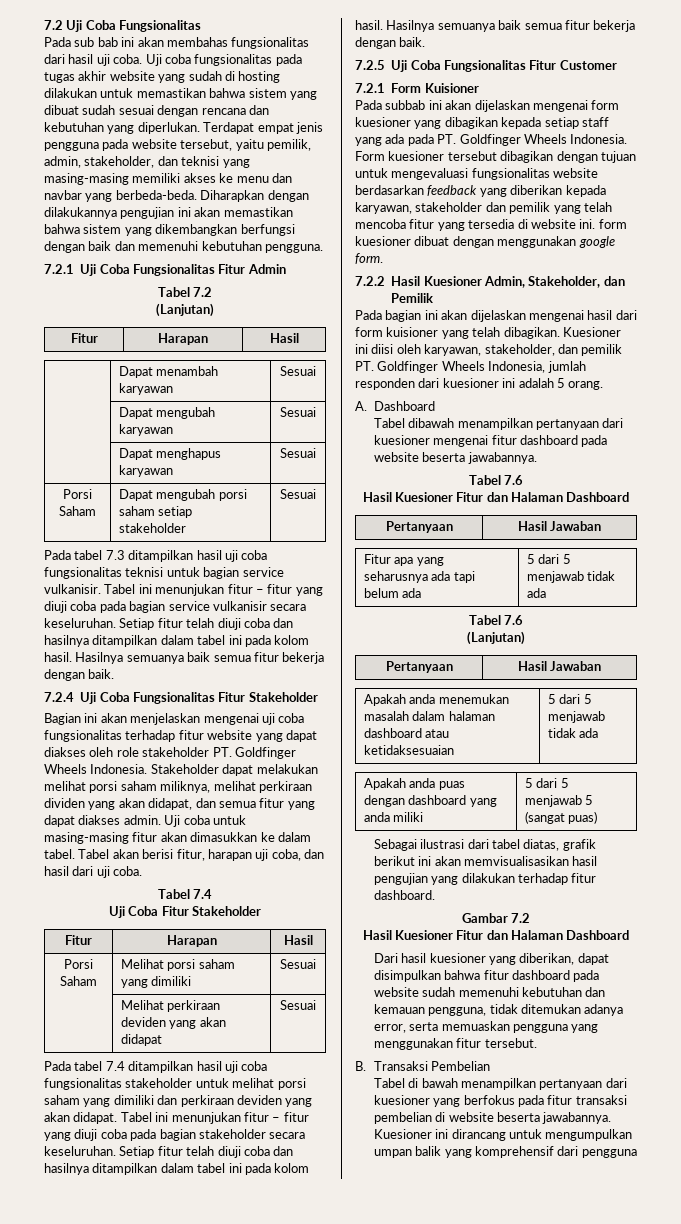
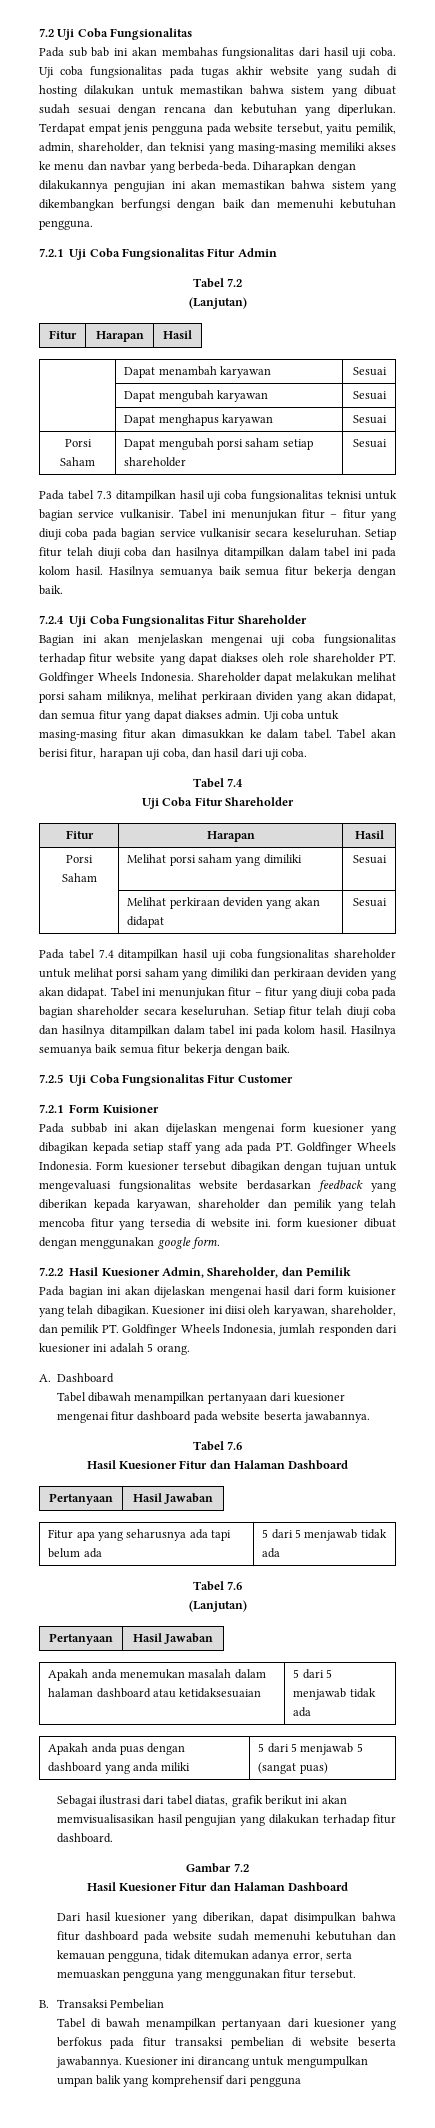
[84,156,155,168] stakeholder, -> [78,142,144,153] shareholder,
[118,523,186,533] stakeholder -> [124,457,187,467] shareholder
[248,692,318,702] Stakeholder -> [237,615,307,624] Shareholder
[142,747,296,759] [44,764,219,774] stakeholder PT. Goldfinger Wheels Indonesia. Stakeholder -> [312,653,397,663] [39,672,261,684] shareholder PT. Goldfinger Wheels Indonesia. Shareholder
[192,906,262,916] Stakeholder -> [225,797,295,806] Shareholder
[125,1078,193,1088] stakeholder -> [334,949,396,959] shareholder
[198,1129,266,1139] stakeholder -> [77,1006,140,1016] shareholder
[415,202,483,212] stakeholder -> [198,1199,261,1209] shareholder
[528,276,601,288] Stakeholder, -> [207,1267,279,1278] Shareholder,
[484,344,555,356] stakeholder, -> [331,1305,396,1316] shareholder,

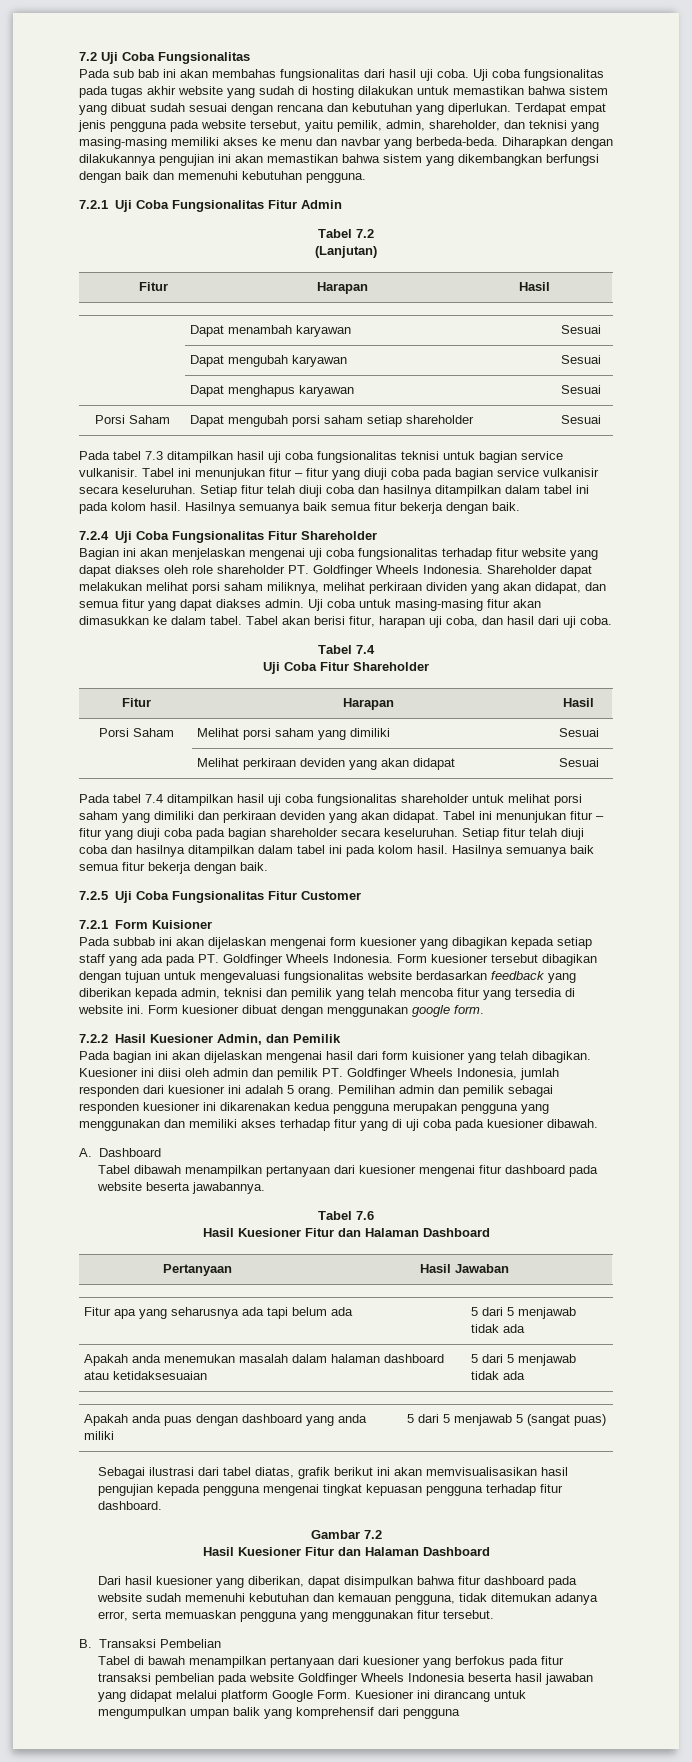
[137,1199,261,1211] karyawan, shareholder -> [181,988,262,999] admin, teknisi
[276,1218,302,1227] form -> [148,1005,178,1014] Form
[207,1267,279,1278] Shareholder, -> (262, 1039) none
[273,1305,396,1317] karyawan, shareholder, -> [213,1068,248,1077] admin
(190, 1350) none -> [338,1085,553,1097] [79,1102,549,1114] [79,1119,598,1131] Pemilihan admin dan pemilik sebagai responden kuesioner ini dikarenakan kedua pengguna merupakan pengguna yang menggunakan dan memiliki akses terhadap fitur yang di uji coba pada kuesioner dibawah.
[192,1581,243,1591] [188,1600,247,1612] [49,1633,113,1645] [132,1633,214,1644] // Tabel 7.6 // (Lanjutan) // Pertanyaan | Hasil Jawaban -> (526, 1328) none
[240,1814,320,1826] yang dilakukan -> [156,1484,483,1496] kepada pengguna mengenai tingkat kepuasan pengguna
[292,2037,396,2047] [55,2056,122,2068] di website beserta jawabannya. -> [217,1673,593,1685] [97,1690,351,1702] pada website Goldfinger Wheels Indonesia beserta hasil jawaban yang didapat melalui platform Google Form.

